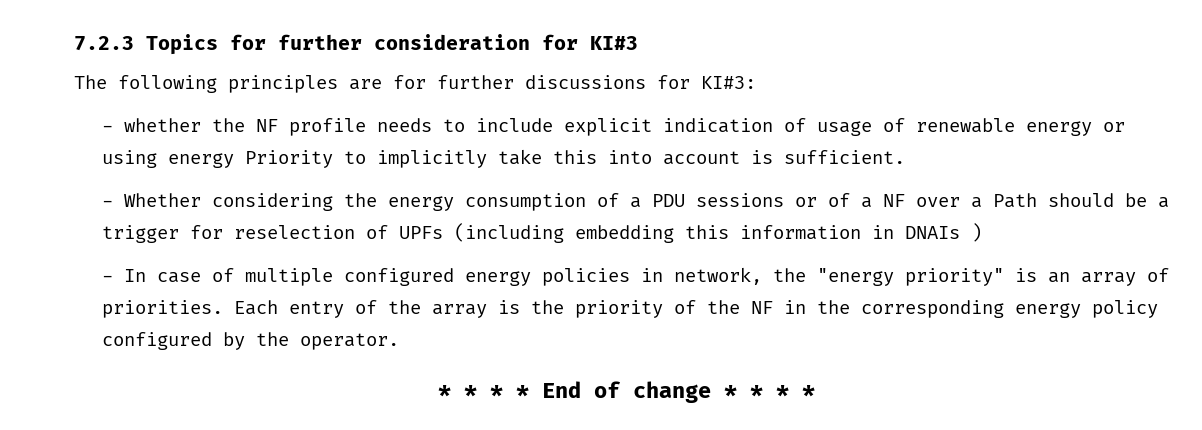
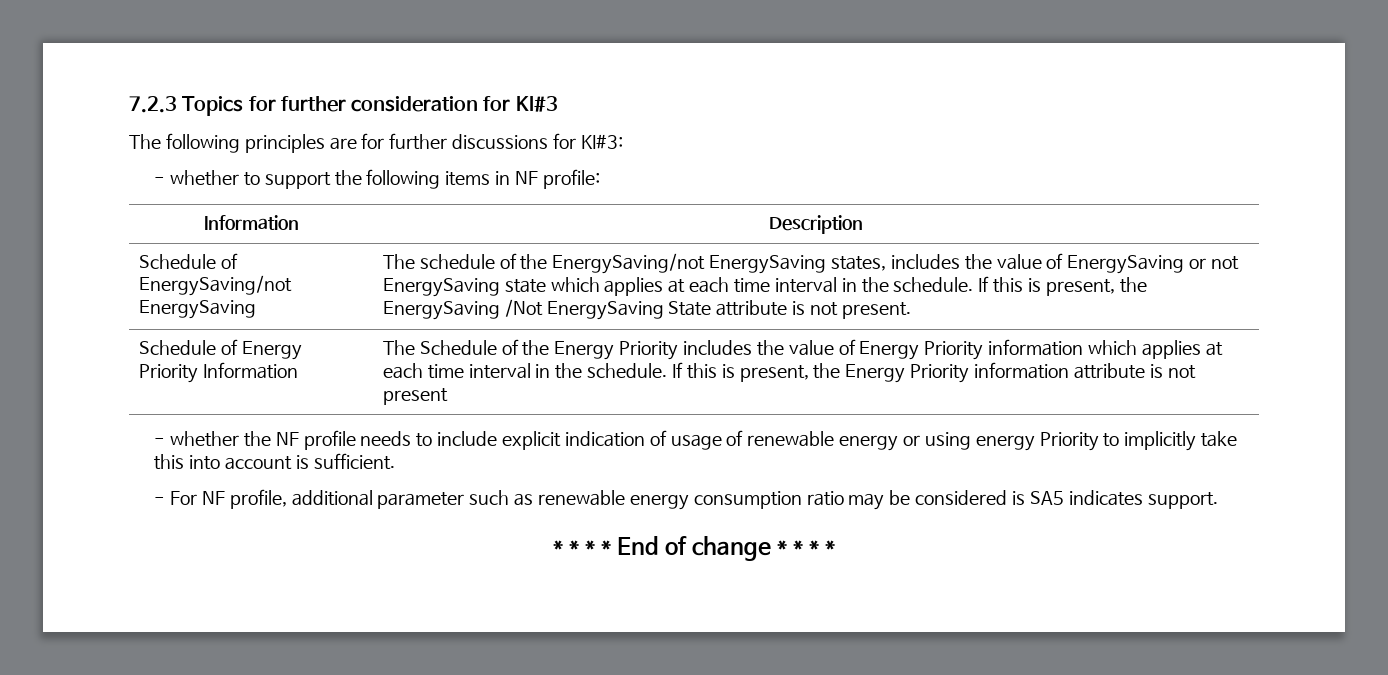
(756, 82) none -> [154,169,600,189] [204,215,299,230] [769,215,863,234] [138,253,238,269] [138,275,292,296] [138,300,256,319] [382,253,1240,274] [382,276,1147,297] [382,299,911,320] [138,339,302,360] [138,362,298,383] [382,339,1223,360] [382,362,1196,383] [382,388,448,405] // - whether to support the following items in NF profile: // Information | Description // Schedule of EnergySaving/not EnergySaving | The schedule of the EnergySaving/not EnergySaving states, includes the value of EnergySaving or not EnergySaving state which applies at each time interval in the schedule. If this is present, the EnergySaving /Not EnergySaving State attribute is not present. // Schedule of Energy Priority Information | The Schedule of the Energy Priority includes the value of Energy Priority information which applies at each time interval in the schedule. If this is present, the Energy Priority information attribute is not present
[124,193,1170,211] [102,223,983,243] [102,267,1170,286] [102,300,1159,318] [102,332,400,350] Whether considering the energy consumption of a PDU sessions or of a NF over a Path should be a trigger for reselection of UPFs (including embedding this information in DNAIs ) // - In case of multiple configured energy policies in network, the "energy priority" is an array of priorities. Each entry of the array is the priority of the NF in the corresponding energy policy configured by the operator. -> [169,489,1218,510] For NF profile, additional parameter such as renewable energy consumption ratio may be considered is SA5 indicates support.

